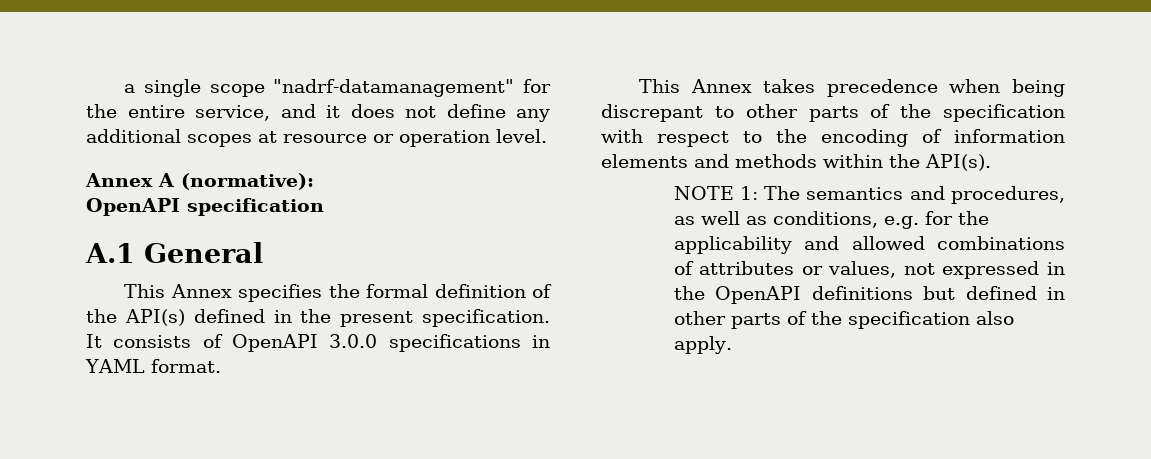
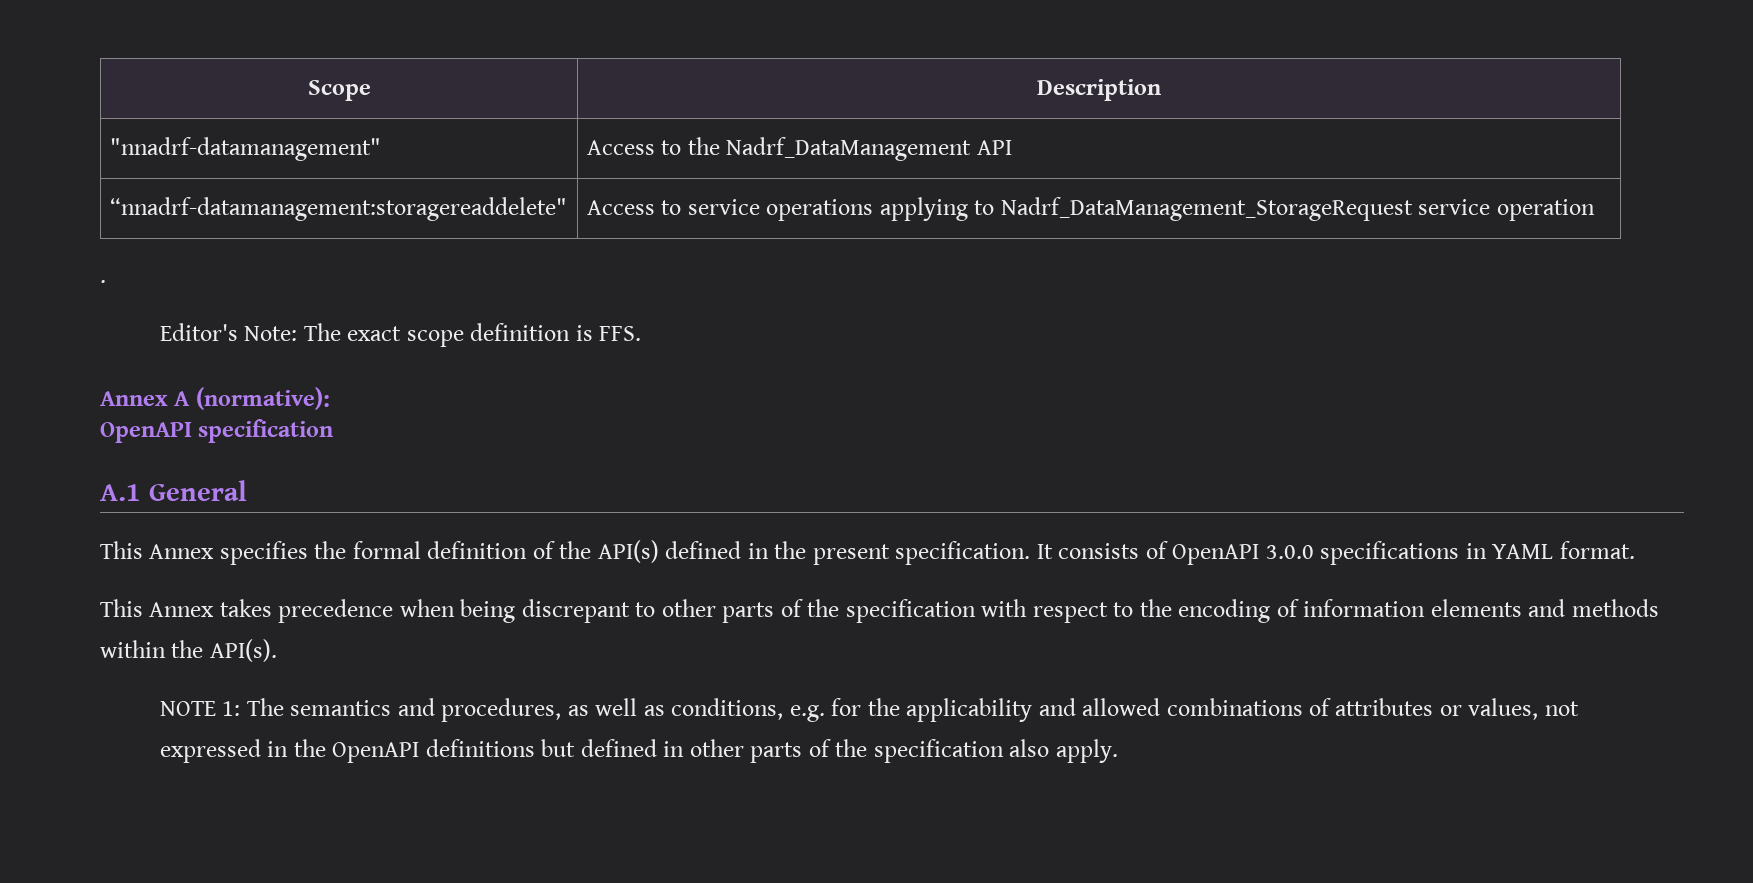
[124,79,551,97] [86,104,550,122] [86,129,547,147] a single scope "nadrf-datamanagement" for the entire service, and it does not define any additional scopes at resource or operation level. -> [307,80,371,101] [1037,79,1161,101] [109,137,381,161] [586,137,1012,161] [109,197,567,221] [586,197,1595,221] [100,280,106,283] [159,323,642,347] Scope | Description // "nnadrf-datamanagement" | Access to the Nadrf_DataManagement API // “nnadrf-datamanagement:storagereaddelete" | Access to service operations applying to Nadrf_DataManagement_StorageRequest service operation // . // Editor's Note: The exact scope definition is FFS.

